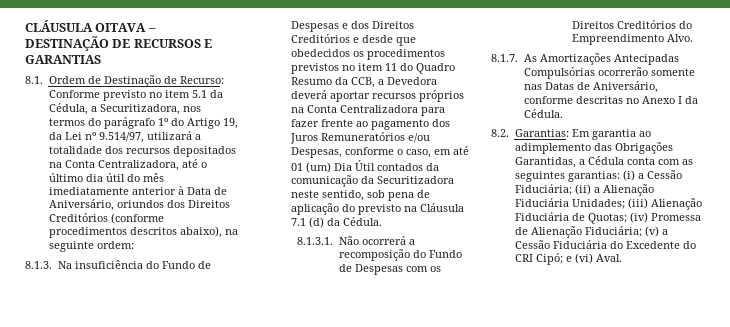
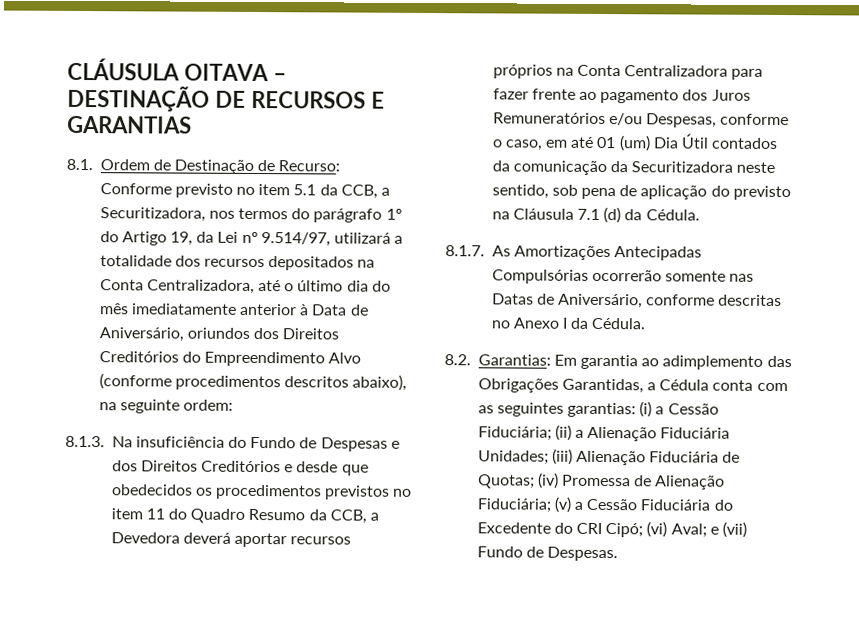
[48,103,88,115] Cédula, -> [340,184,378,199] CCB,
[105,173,125,182] útil -> (369, 286) none
(108, 217) none -> [181,351,362,367] do Empreendimento Alvo
[297,236,415,245] [338,249,462,261] [338,264,441,275] [571,20,692,29] [571,34,693,45] // 8.1.3.1. Não ocorrerá a recomposição do Fundo de Despesas com os Direitos Creditórios do Empreendimento Alvo. -> (700, 215) none
[565,253,622,264] e (vi) Aval. -> [646,521,748,538] [476,546,619,562] (vi) Aval; e (vii) Fundo de Despesas.

